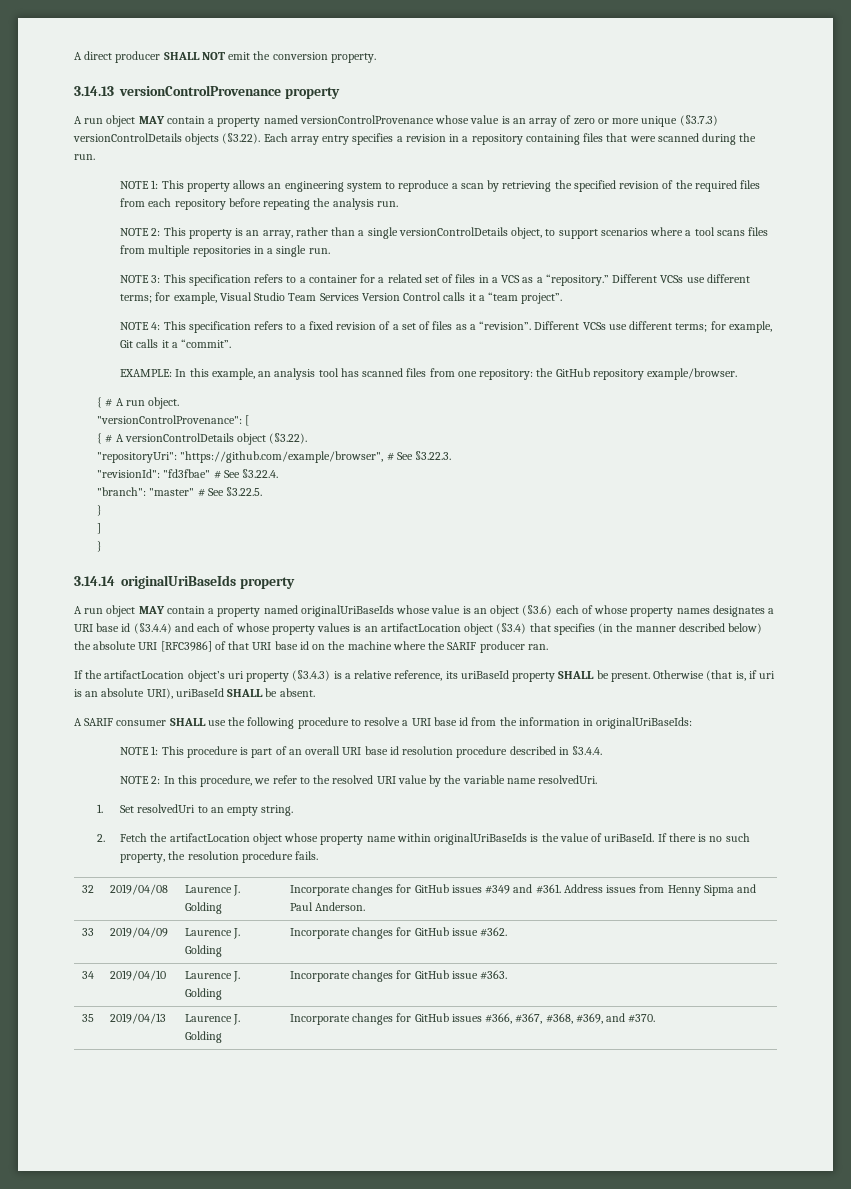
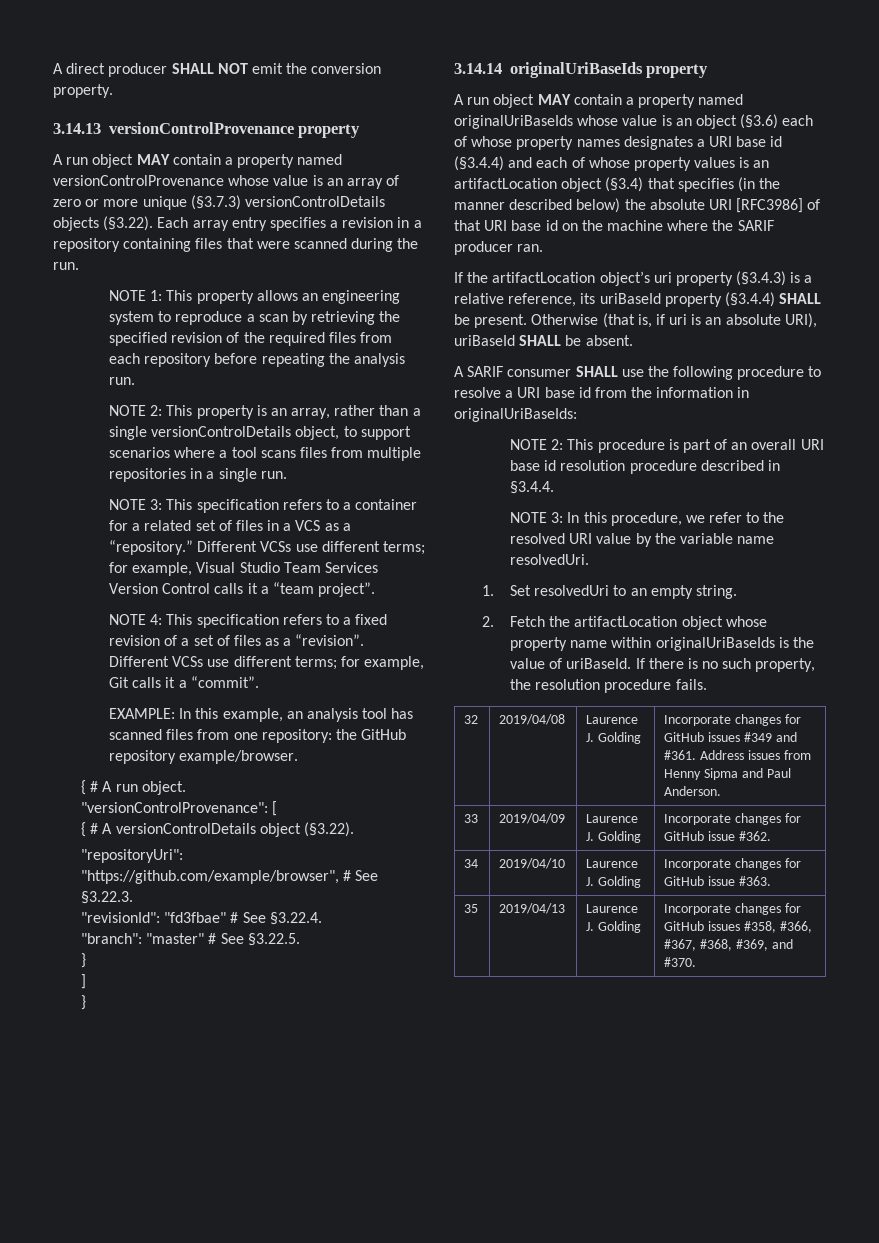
(556, 677) none -> [724,292,775,307] (§3.4.4)
[151,746,159,755] 1: -> [551,439,564,450] 2:
[151,776,161,784] 2: -> [551,512,564,523] 3:
(482, 1018) none -> [743,921,776,933] #358,

